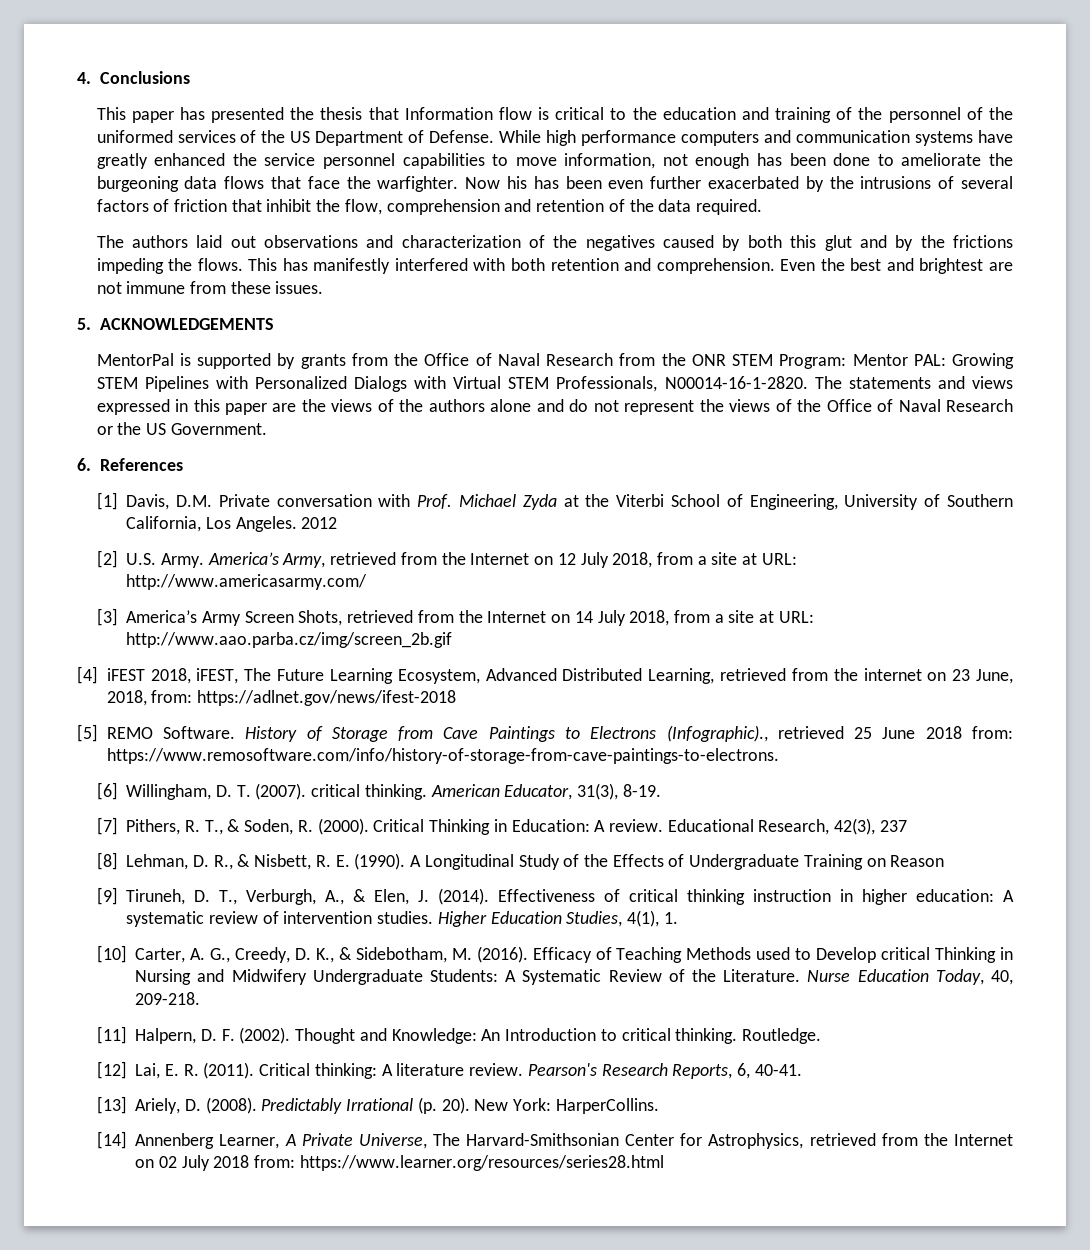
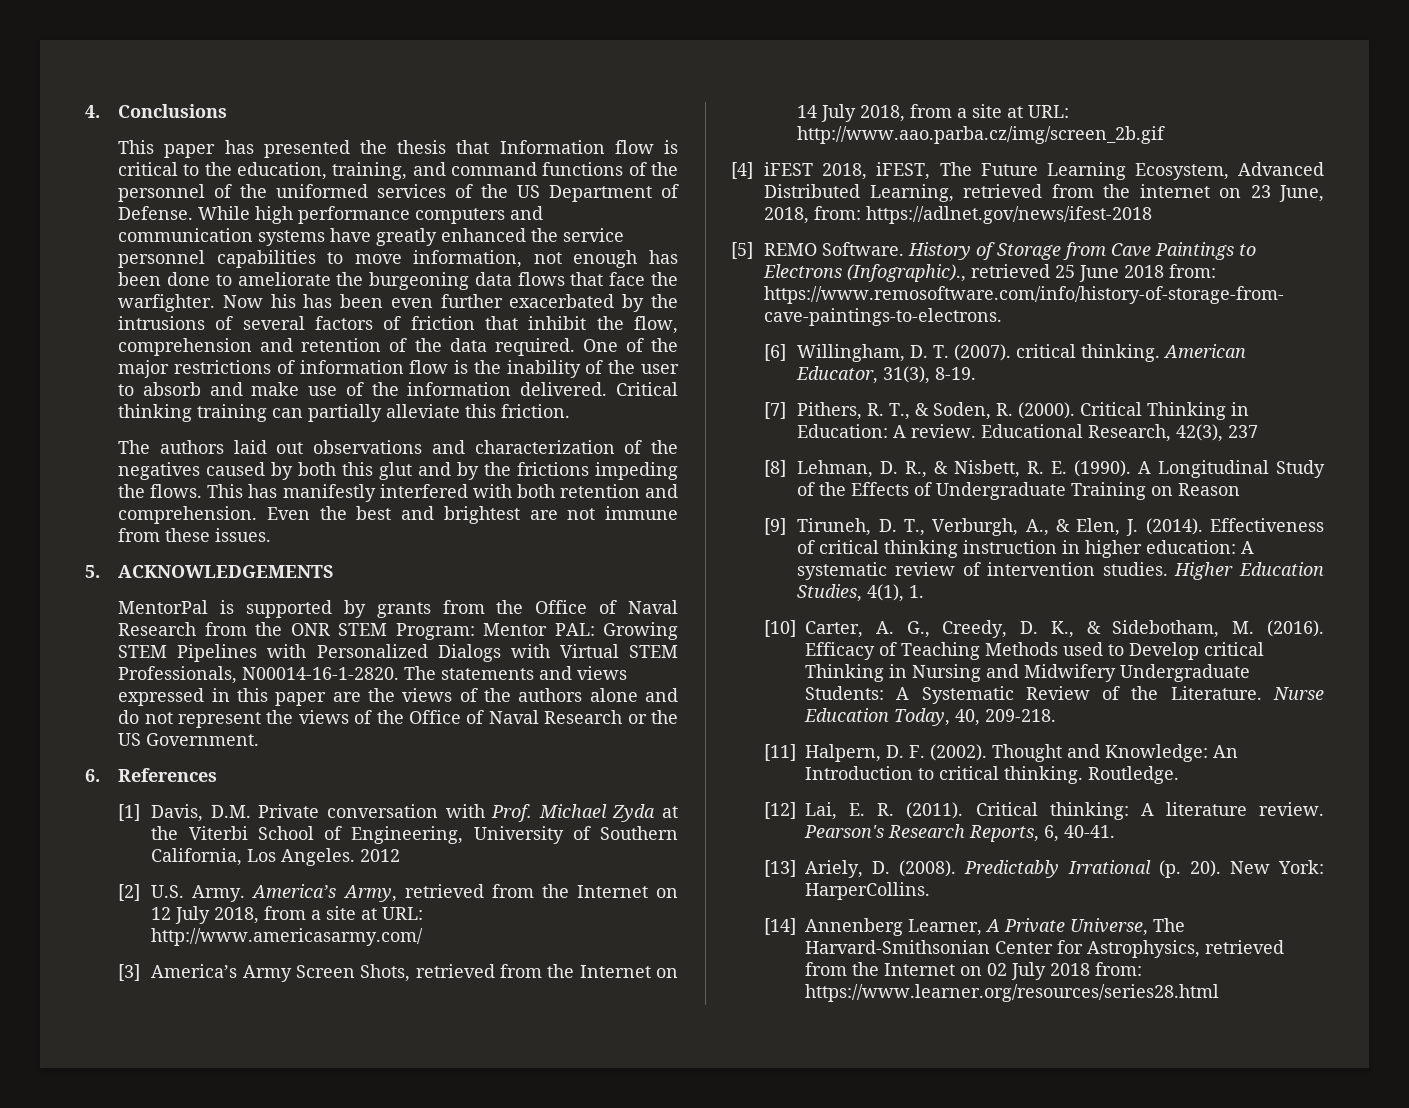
[662,107,832,123] education and training -> [237,162,624,180] education, training, and command functions
(762, 207) none -> [582,338,678,352] [118,360,679,378] [118,382,678,396] [118,404,571,422] One of the major restrictions of information flow is the inability of the user to absorb and make use of the information delivered. Critical thinking training can partially alleviate this friction.

